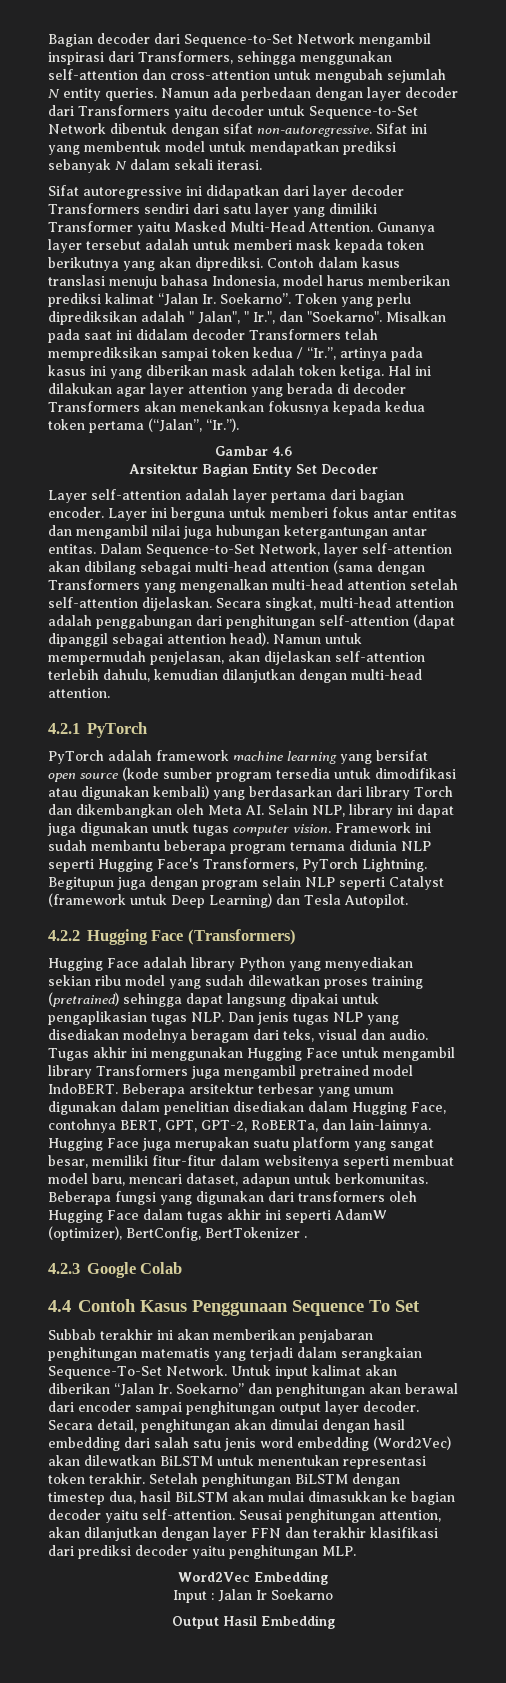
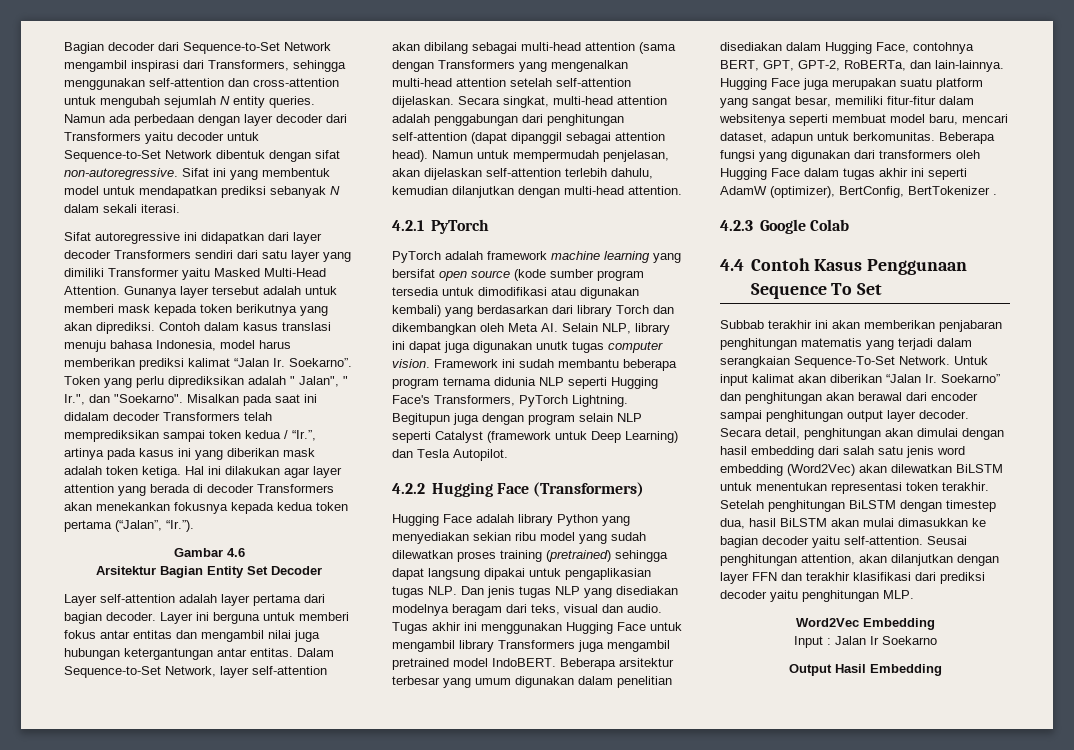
[48,507,104,518] encoder. -> [106,612,156,621] decoder.

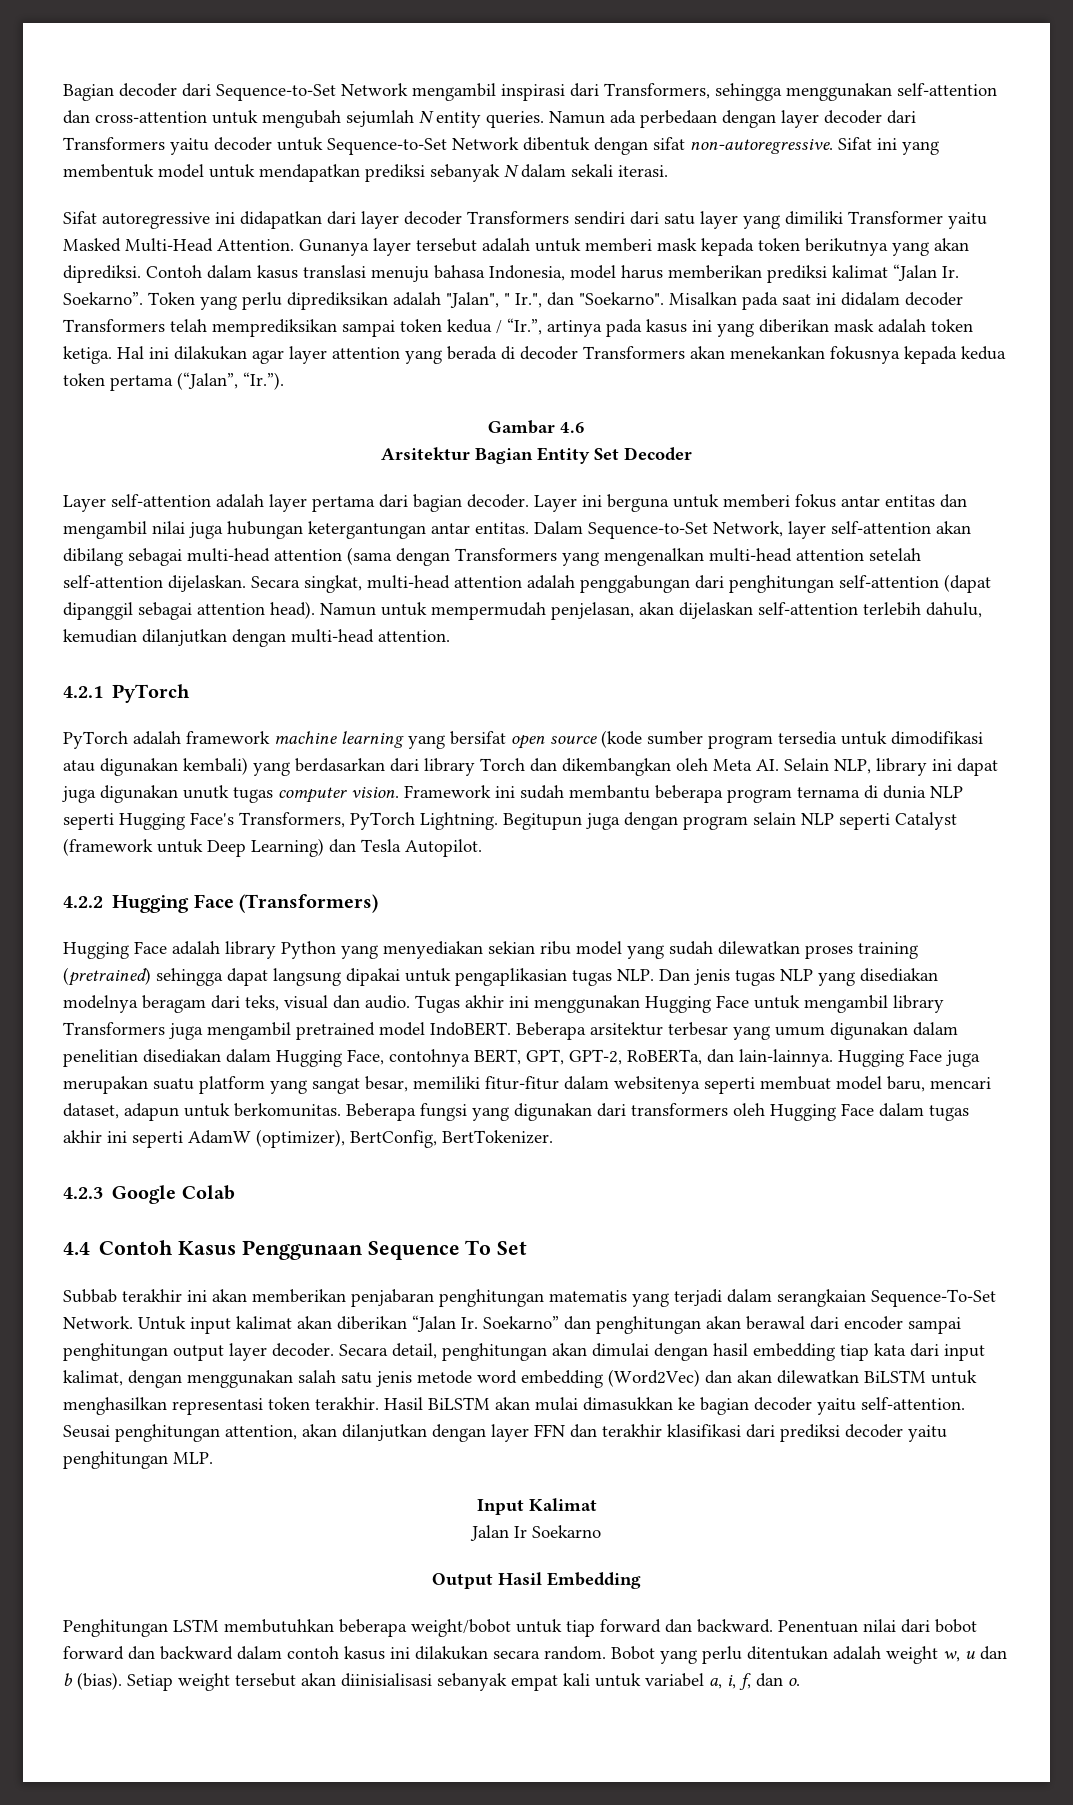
[290,376,339,387] " Jalan", -> [446,292,499,308] "Jalan",
[494,377,536,386] didunia -> [864,785,926,799] di dunia
[908,186,997,195] BertTokenizer . -> [442,1130,553,1144] BertTokenizer.
[818,446,839,455] dari -> [840,1343,985,1361] [63,1370,293,1388] tiap kata dari input kalimat, dengan menggunakan
(934, 452) none -> [417,1370,472,1384] metode
(855, 470) none -> [705,1370,732,1384] dan
[756,482,827,491] menentukan -> [63,1397,167,1415] menghasilkan
[720,500,996,512] [720,518,776,529] Setelah penghitungan BiLSTM dengan timestep dua, hasil -> [384,1397,423,1410] Hasil
[795,618,935,630] [793,636,831,648] Word2Vec Embedding // Input : -> [476,1498,597,1515] Input Kalimat //
(942, 670) none -> [63,1619,977,1637] [63,1646,1007,1664] [63,1672,800,1691] // Penghitungan LSTM membutuhkan beberapa weight/bobot untuk tiap forward dan backward. Penentuan nilai dari bobot forward dan backward dalam contoh kasus ini dilakukan secara random. Bobot yang perlu ditentukan adalah weight w, u dan b (bias). Setiap weight tersebut akan diinisialisasi sebanyak empat kali untuk variabel a, i, f, dan o.

